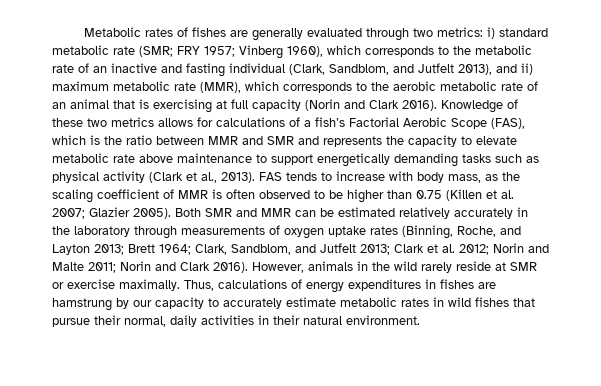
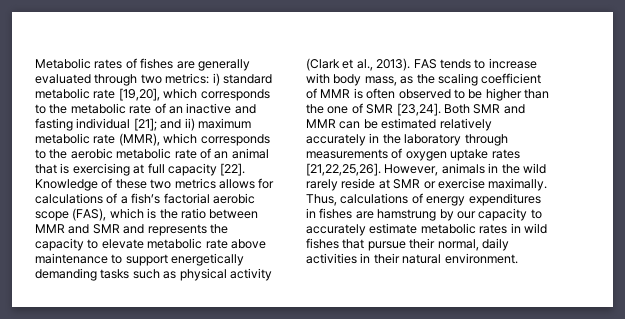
[139,45,323,59] (SMR; FRY 1957; Vinberg 1960), -> [118,88,160,101] [19,20],
[289,63,492,75] (Clark, Sandblom, and Jutfelt 2013), -> [133,118,157,131] [21];
[305,99,437,111] (Norin and Clark 2016). -> [220,163,246,176] [22].
[349,117,487,129] Factorial Aerobic Scope -> [163,193,255,204] [35,211,69,221] factorial aerobic scope
[416,189,514,201] [52,207,171,219] 0.75 (Killen et al. 2007; Glazier 2005). -> [306,103,441,116] the one of SMR [23,24].
[402,225,521,239] [52,243,549,255] [52,261,248,273] (Binning, Roche, and Layton 2013; Brett 1964; Clark, Sandblom, and Jutfelt 2013; Clark et al. 2012; Norin and Malte 2011; Norin and Clark 2016). -> [306,163,381,176] [21,22,25,26].

